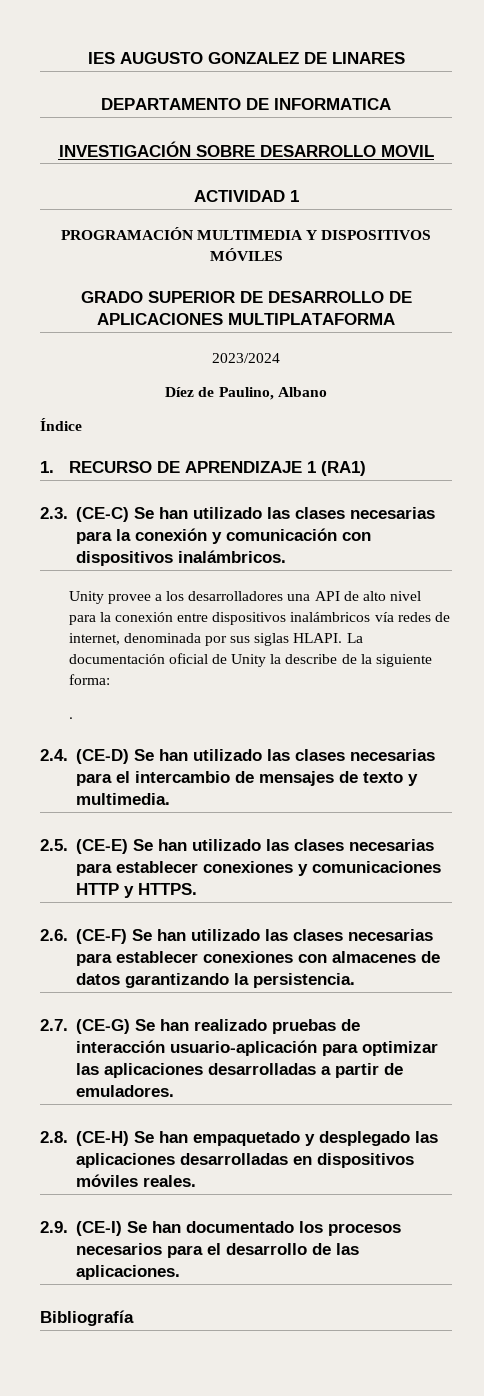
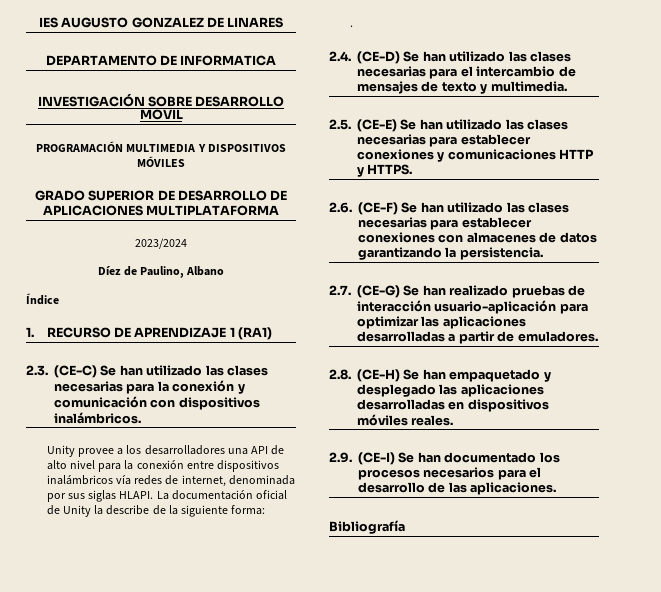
[193,190,299,202] // ACTIVIDAD 1 -> (183, 114) none

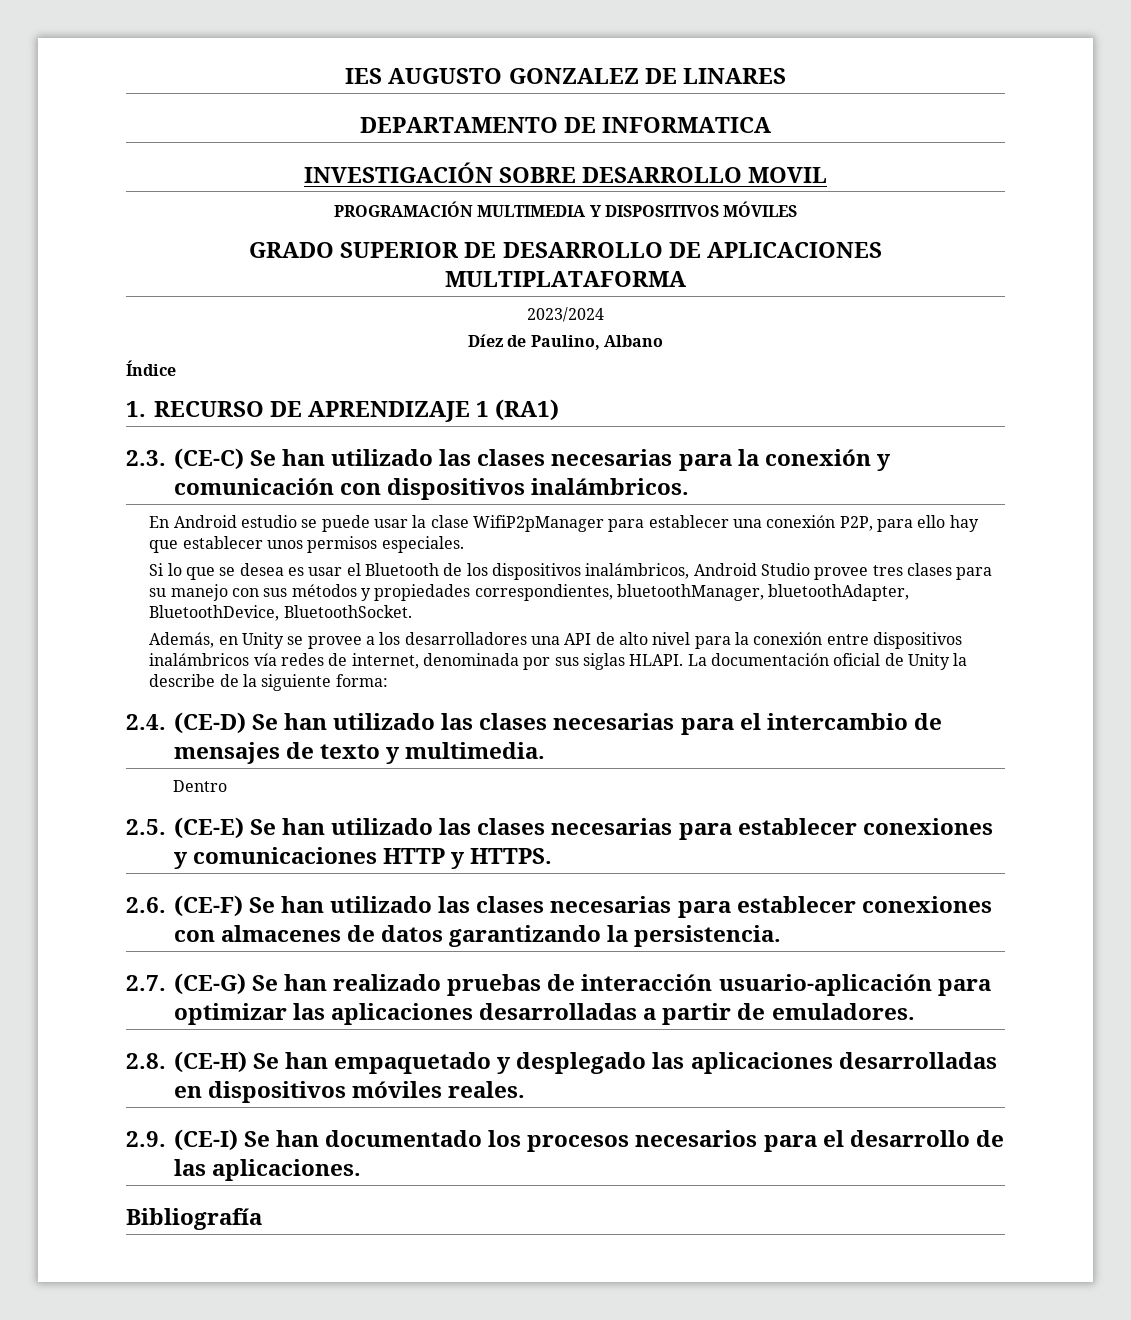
[46,445,75,457] Unity -> [149,515,979,532] [149,536,464,553] [149,563,993,580] [149,584,910,601] [149,605,412,621] [149,632,304,649] En Android estudio se puede usar la clase WifiP2pManager para establecer una conexión P2P, para ello hay que establecer unos permisos especiales. // Si lo que se desea es usar el Bluetooth de los dispositivos inalámbricos, Android Studio provee tres clases para su manejo con sus métodos y propiedades correspondientes, bluetoothManager, bluetoothAdapter, BluetoothDevice, BluetoothSocket. // Además, en Unity se
[349,25,353,27] // . -> (388, 680) none
(567, 86) none -> [172,780,227,792] // Dentro

